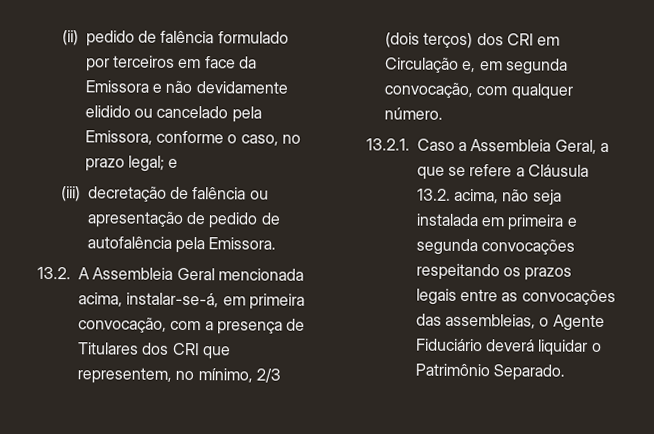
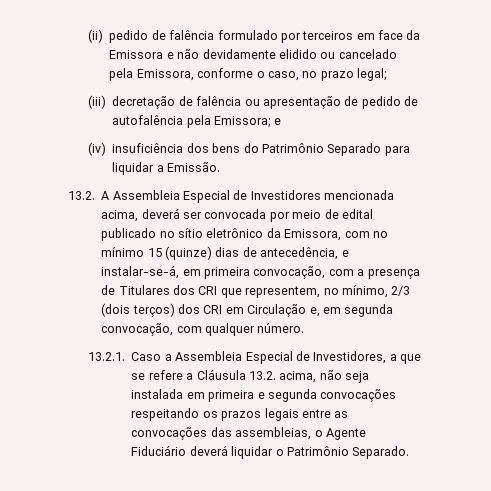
[168,158,179,168] e -> (387, 74) none
[208,237,277,250] [37,266,304,281] [78,292,123,307] Emissora. // 13.2. A Assembleia Geral mencionada acima, -> [214,116,281,128] [88,142,410,156] [112,162,221,175] [68,190,395,203] [101,208,373,222] [101,228,388,241] [101,246,349,260] Emissora; e // (iv) insuficiência dos bens do Patrimônio Separado para liquidar a Emissão. // 13.2. A Assembleia Especial de Investidores mencionada acima, deverá ser convocada por meio de edital publicado no sítio eletrônico da Emissora, com no mínimo 15 (quinze) dias de antecedência, e
[554,139,597,154] Geral, -> [245,351,387,364] Especial de Investidores,

